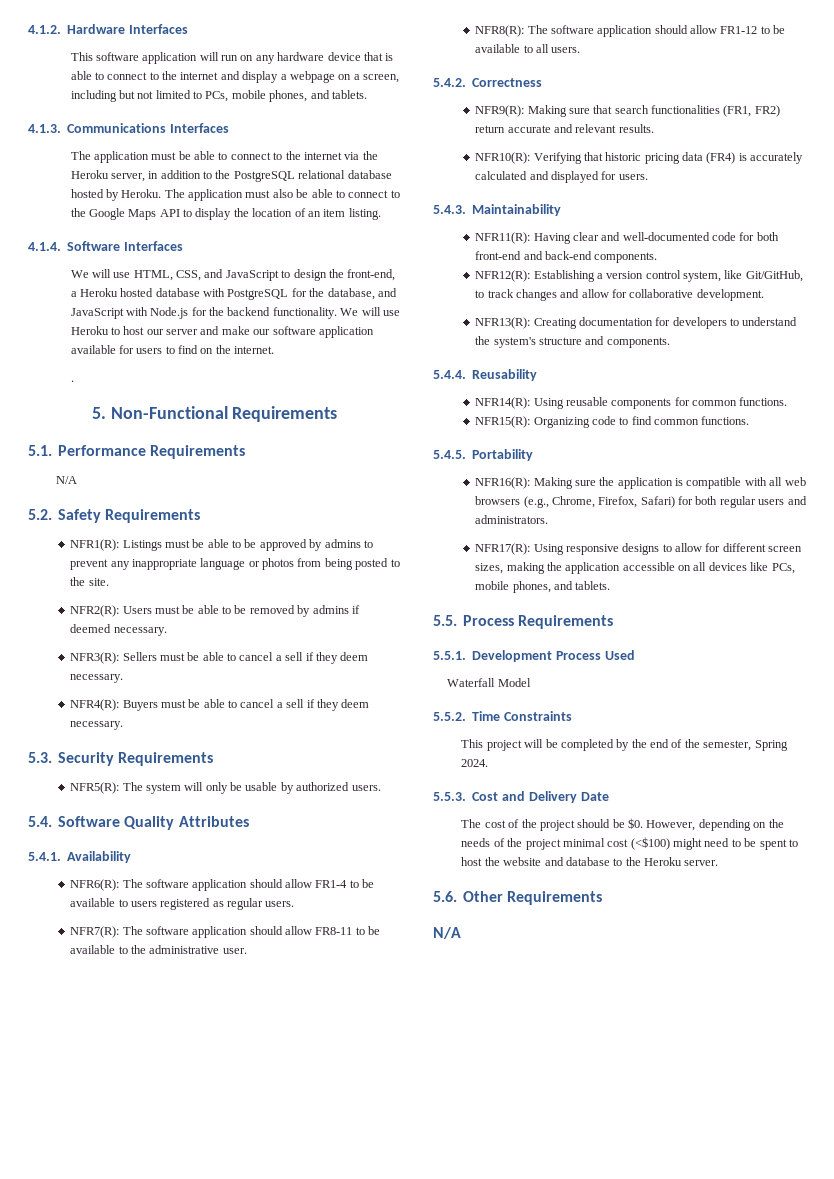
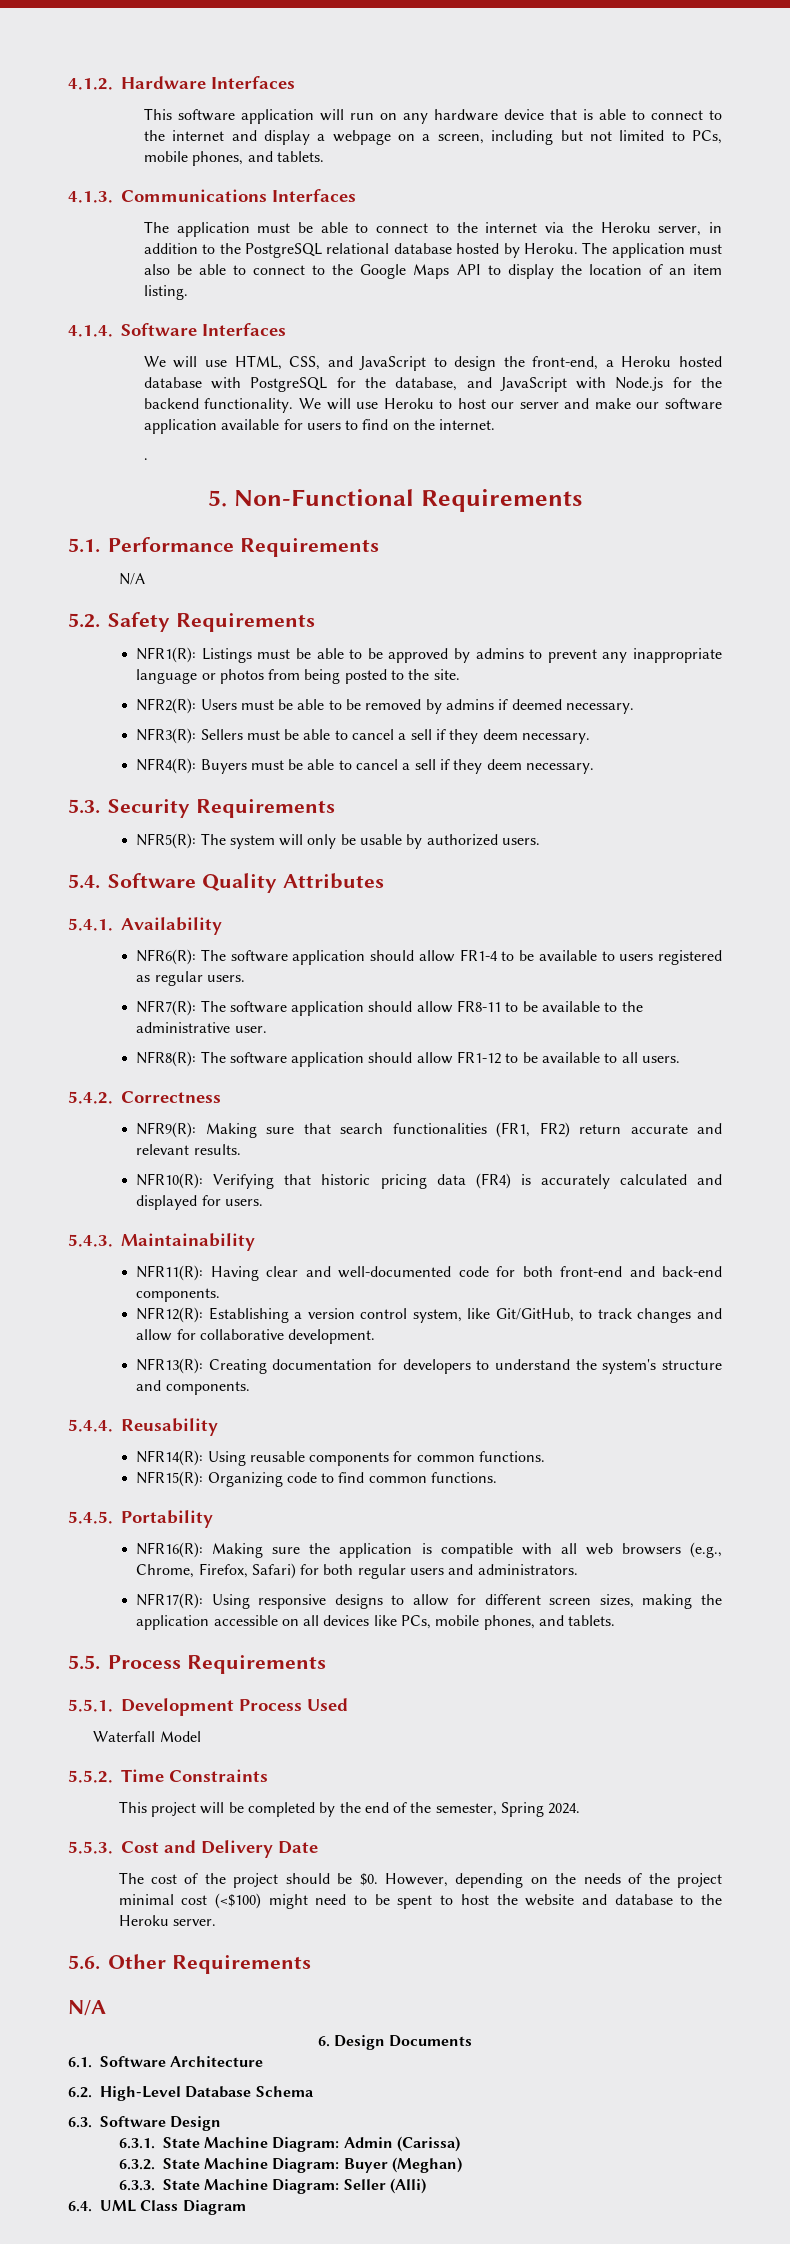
(461, 933) none -> [317,2035,473,2050] [68,2056,264,2068] [68,2086,314,2101] [68,2116,222,2131] [118,2136,460,2152] [118,2157,462,2173] [118,2178,426,2194] [68,2200,246,2215] // 6. Design Documents // 6.1. Software Architecture // 6.2. High-Level Database Schema // 6.3. Software Design // 6.3.1. State Machine Diagram: Admin (Carissa) // 6.3.2. State Machine Diagram: Buyer (Meghan) // 6.3.3. State Machine Diagram: Seller (Alli) // 6.4. UML Class Diagram

